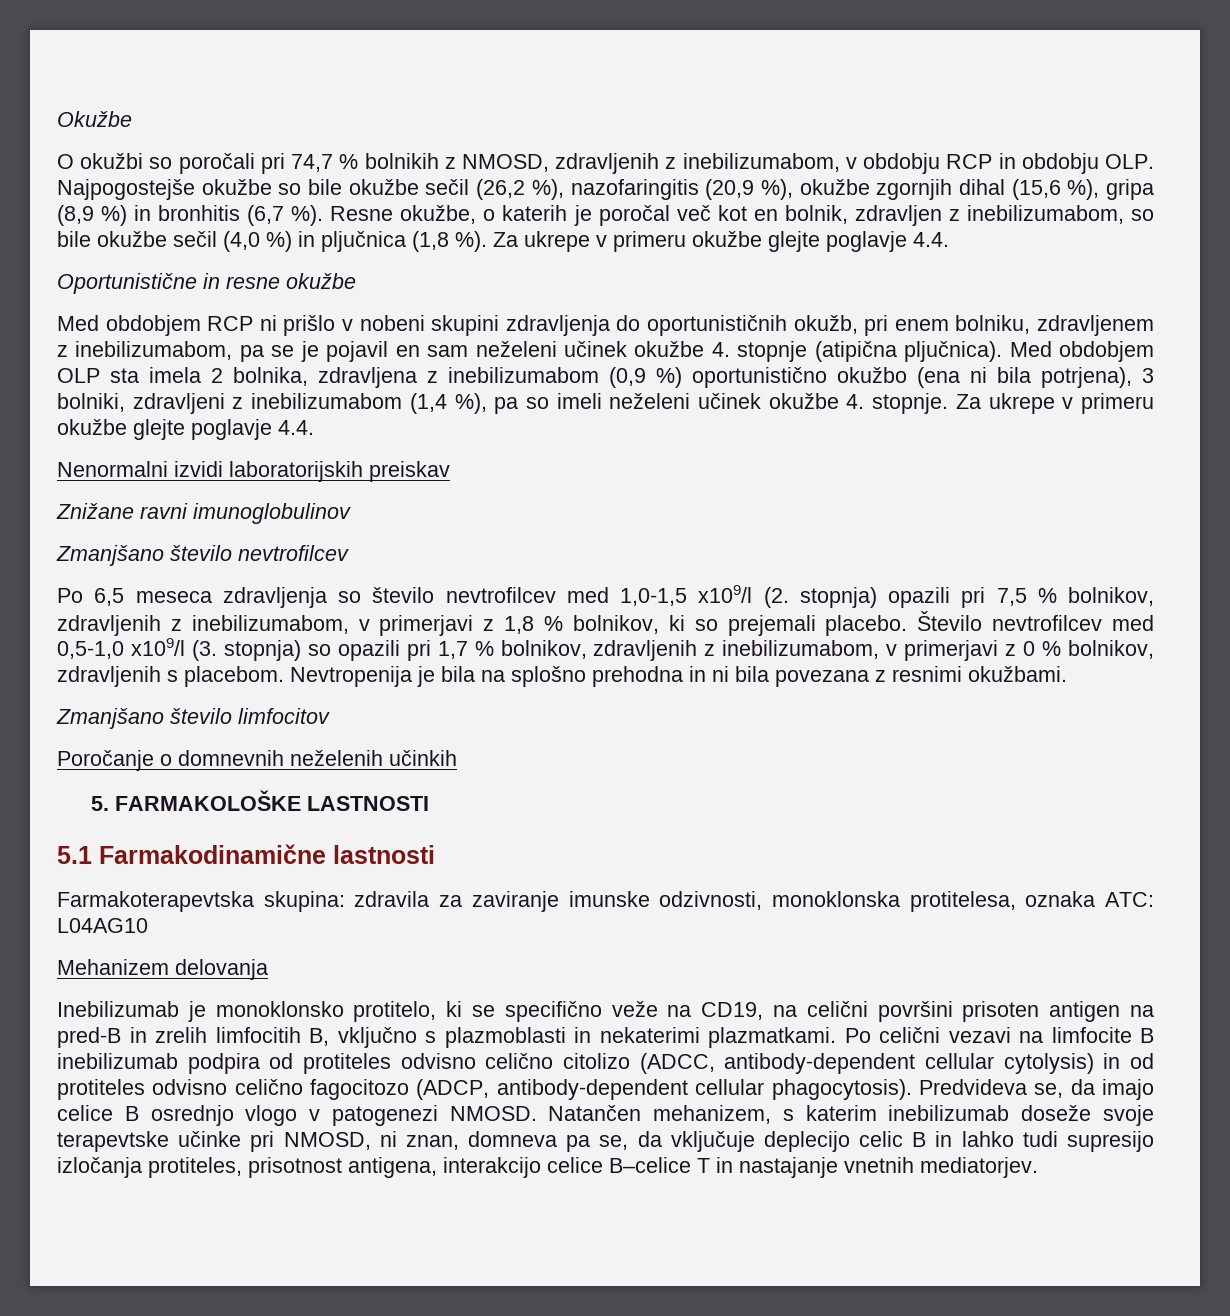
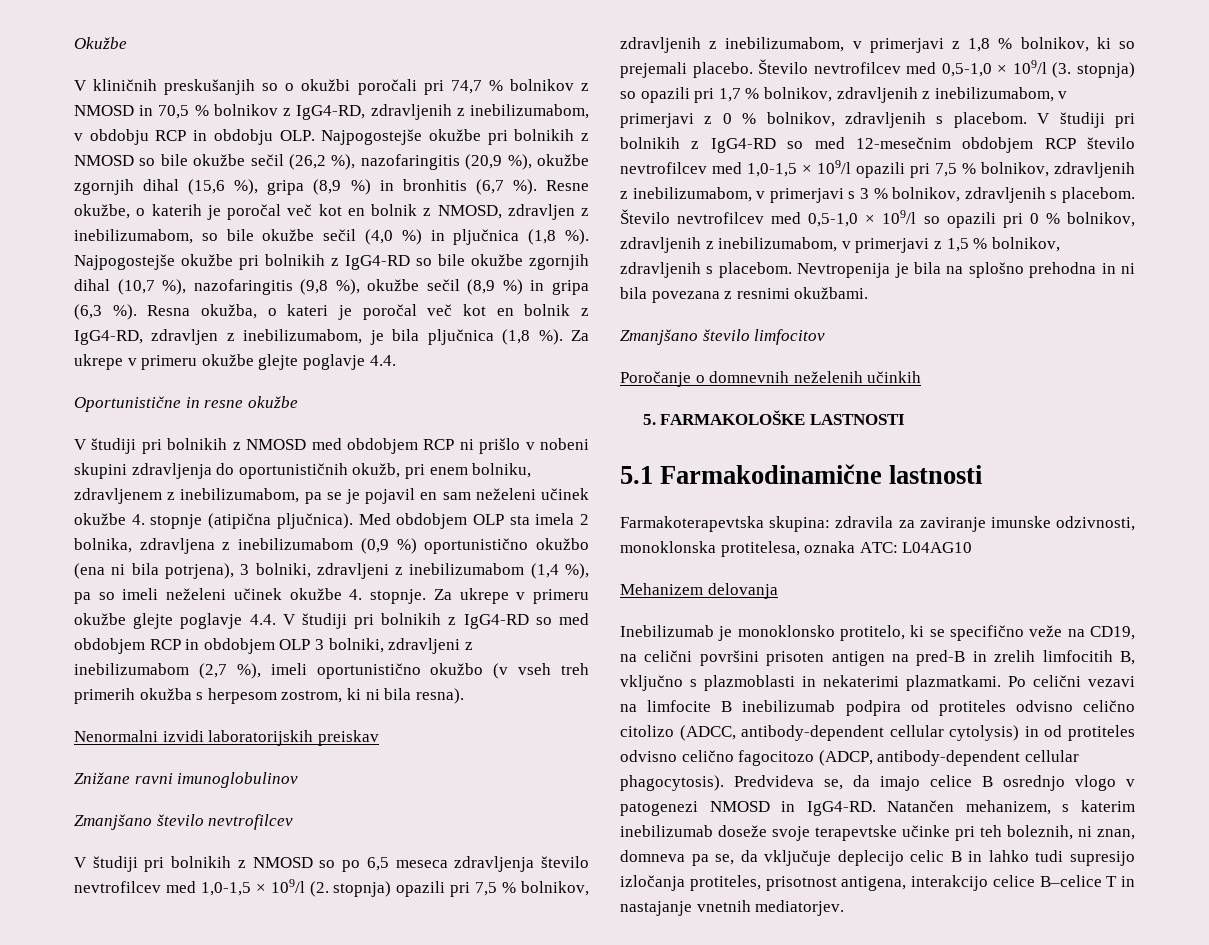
[57,153,549,174] O okužbi so poročali pri 74,7 % bolnikih z NMOSD, -> [74,79,589,95] [74,104,366,120] V kliničnih preskušanjih so o okužbi poročali pri 74,7 % bolnikov z NMOSD in 70,5 % bolnikov z IgG4-RD,
(272, 187) none -> [487,129,589,145] [74,155,134,166] pri bolnikih z NMOSD
[784,205,848,224] bolnik, -> [371,204,502,219] bolnik z NMOSD,
(487, 241) none -> [74,254,589,270] [74,279,589,295] [74,304,590,320] [74,329,563,345] Najpogostejše okužbe pri bolnikih z IgG4-RD so bile okužbe zgornjih dihal (10,7 %), nazofaringitis (9,8 %), okužbe sečil (8,9 %) in gripa (6,3 %). Resna okužba, o kateri je poročal več kot en bolnik z IgG4-RD, zdravljen z inebilizumabom, je bila pljučnica (1,8 %).
[57,315,99,331] Med -> [74,438,342,454] V študiji pri bolnikih z NMOSD med
(314, 427) none -> [282,613,589,629] [74,638,473,654] [74,663,589,679] [74,688,464,704] V študiji pri bolnikih z IgG4-RD so med obdobjem RCP in obdobjem OLP 3 bolniki, zdravljeni z inebilizumabom (2,7 %), imeli oportunistično okužbo (v vseh treh primerih okužba s herpesom zostrom, ki ni bila resna).
[57,588,83,603] Po -> [74,856,361,872] V študiji pri bolnikih z NMOSD so po
[338,585,753,606] so število nevtrofilcev med 1,0-1,5 x109/l -> [541,856,590,868] [74,879,305,896] število nevtrofilcev med 1,0-1,5 × 109/l
[130,638,185,656] x109/l -> [997,60,1047,74] × 109/l
(284, 676) none -> [1037,112,1135,128] [620,137,1135,153] [620,160,1135,178] [620,187,1135,203] [620,209,1135,228] [620,237,1060,253] [620,262,792,278] V študiji pri bolnikih z IgG4-RD so med 12-mesečnim obdobjem RCP število nevtrofilcev med 1,0-1,5 × 109/l opazili pri 7,5 % bolnikov, zdravljenih z inebilizumabom, v primerjavi s 3 % bolnikov, zdravljenih s placebom. Število nevtrofilcev med 0,5-1,0 × 109/l so opazili pri 0 % bolnikov, zdravljenih z inebilizumabom, v primerjavi z 1,5 % bolnikov, zdravljenih s placebom.
[449,1106,537,1121] NMOSD. -> [709,801,876,816] NMOSD in IgG4-RD.
[283,1132,371,1150] NMOSD, -> [980,825,1073,840] teh boleznih,

